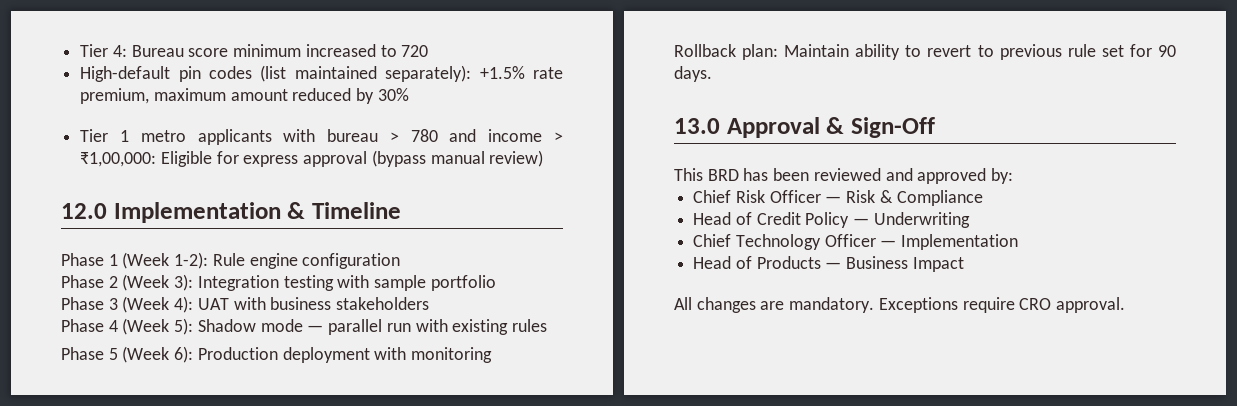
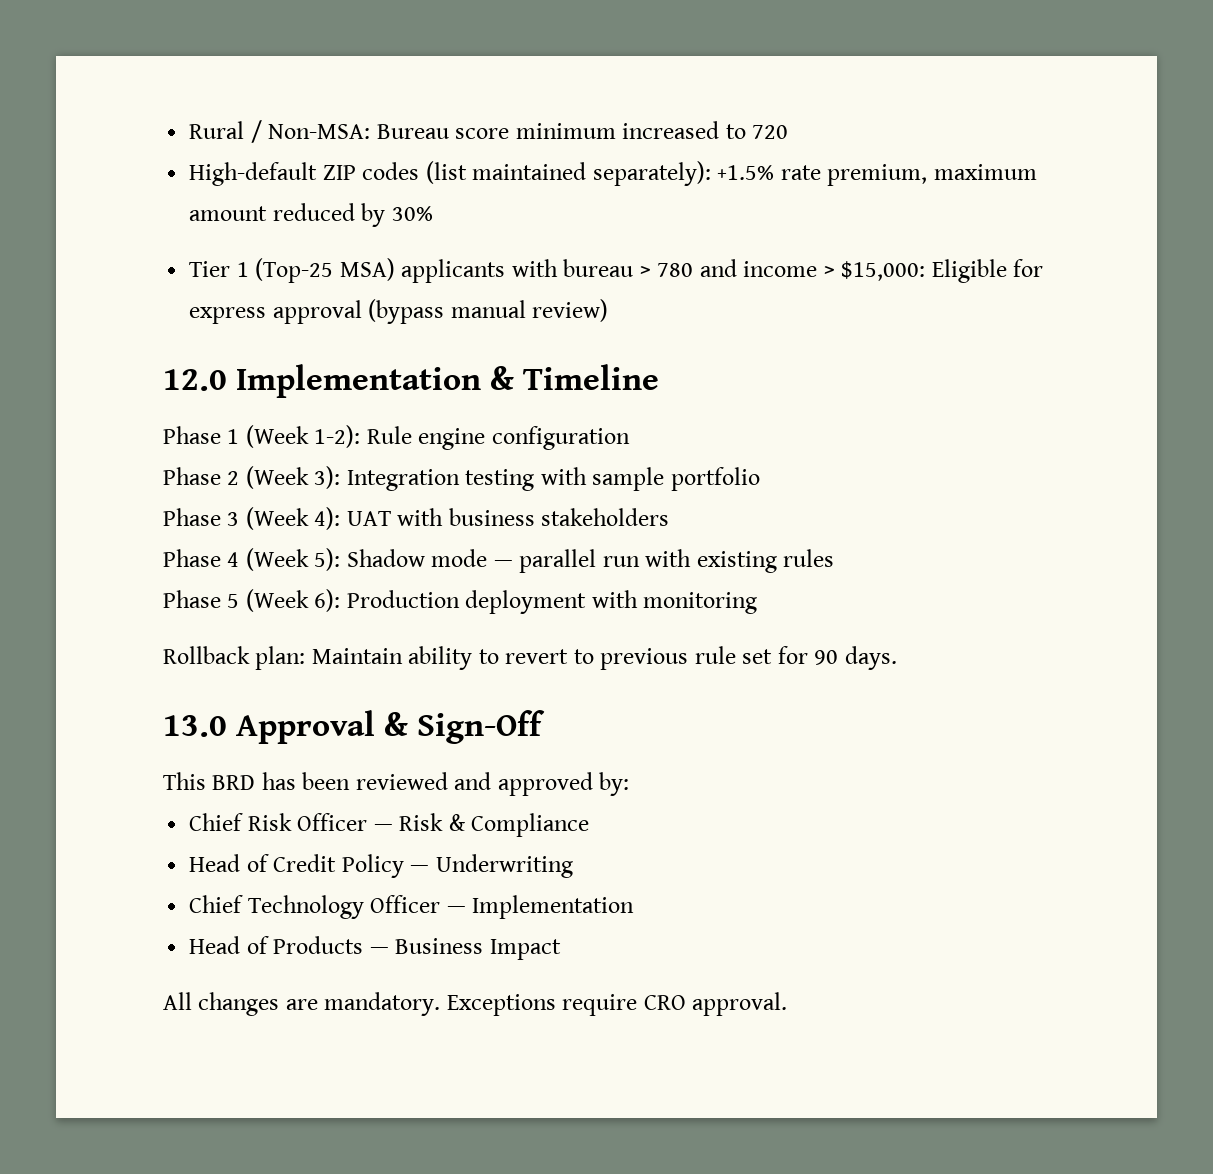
[80,44,127,57] Tier 4: -> [189,120,371,143] Rural / Non-MSA:
[178,66,201,82] pin -> [322,165,356,180] ZIP
[140,130,186,142] metro -> [255,258,395,283] (Top-25 MSA)
[80,152,157,167] ₹1,00,000: -> [841,261,926,281] $15,000:

